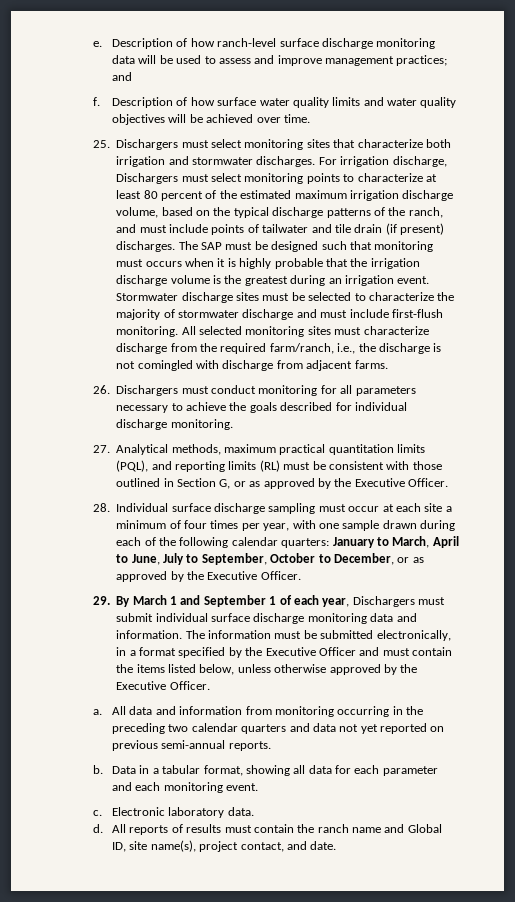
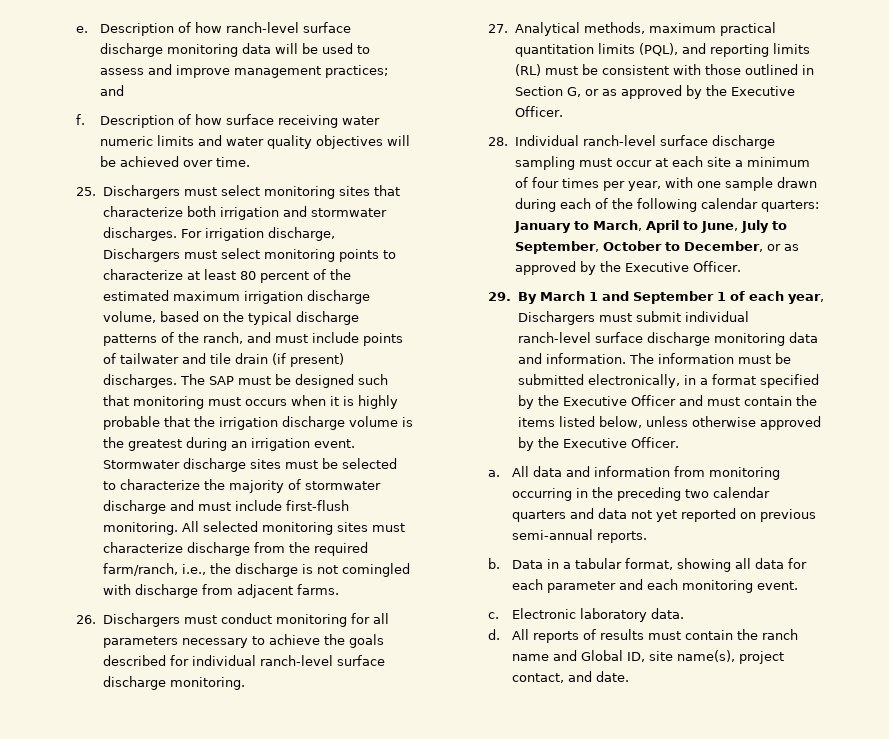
[259,97,329,108] water quality -> [277,115,380,128] [99,136,153,146] receiving water numeric
(407, 406) none -> [259,655,385,666] ranch-level surface
(169, 507) none -> [582,135,656,146] ranch-level
(208, 617) none -> [517,332,591,343] ranch-level

